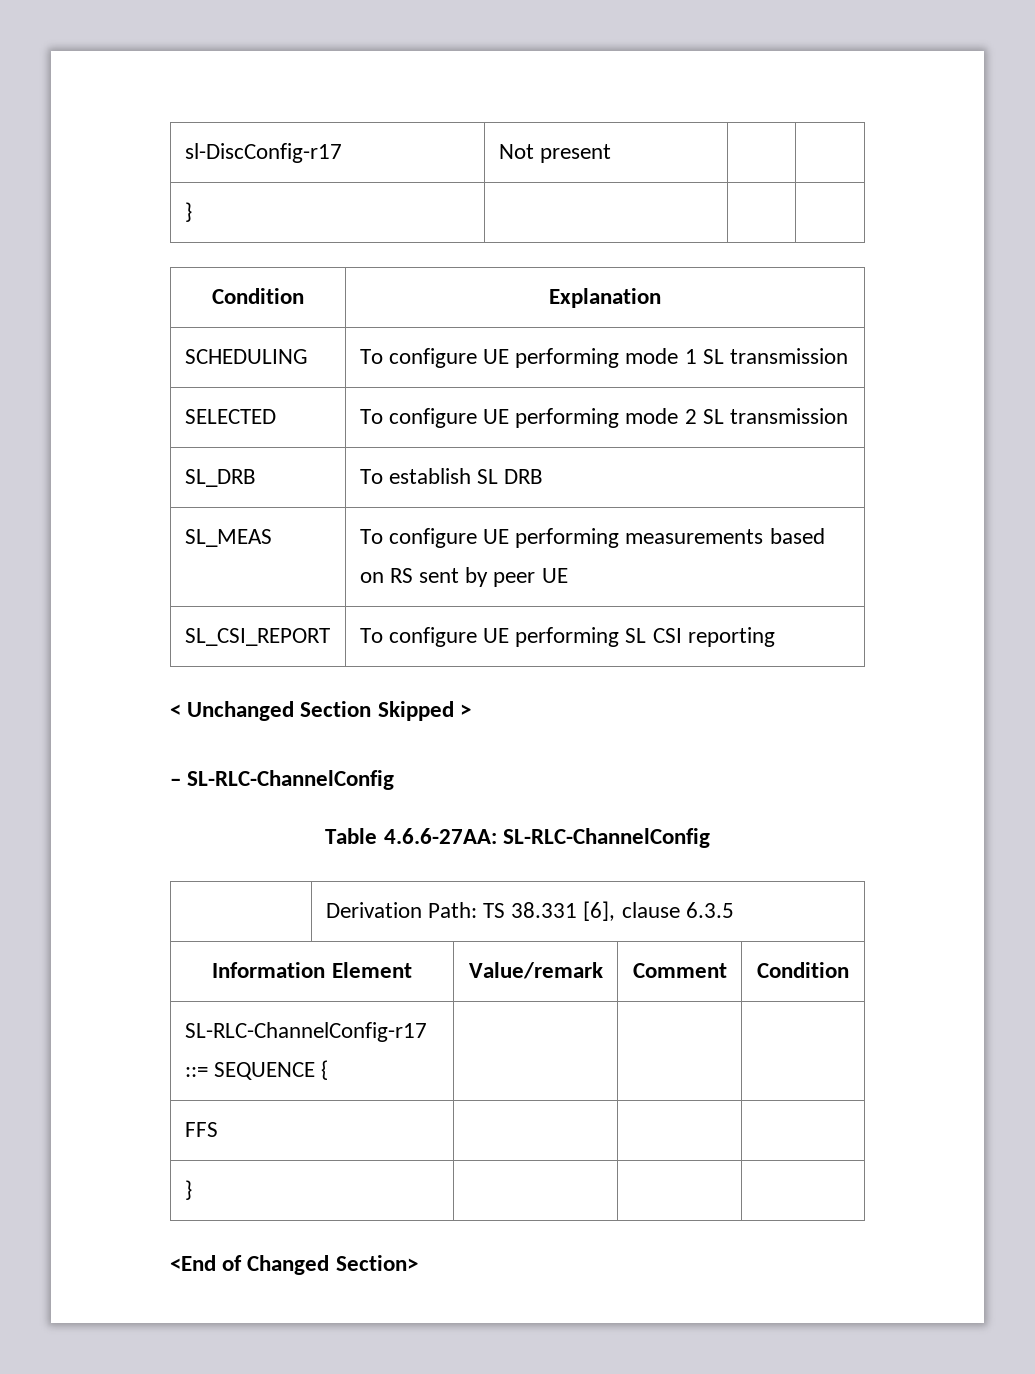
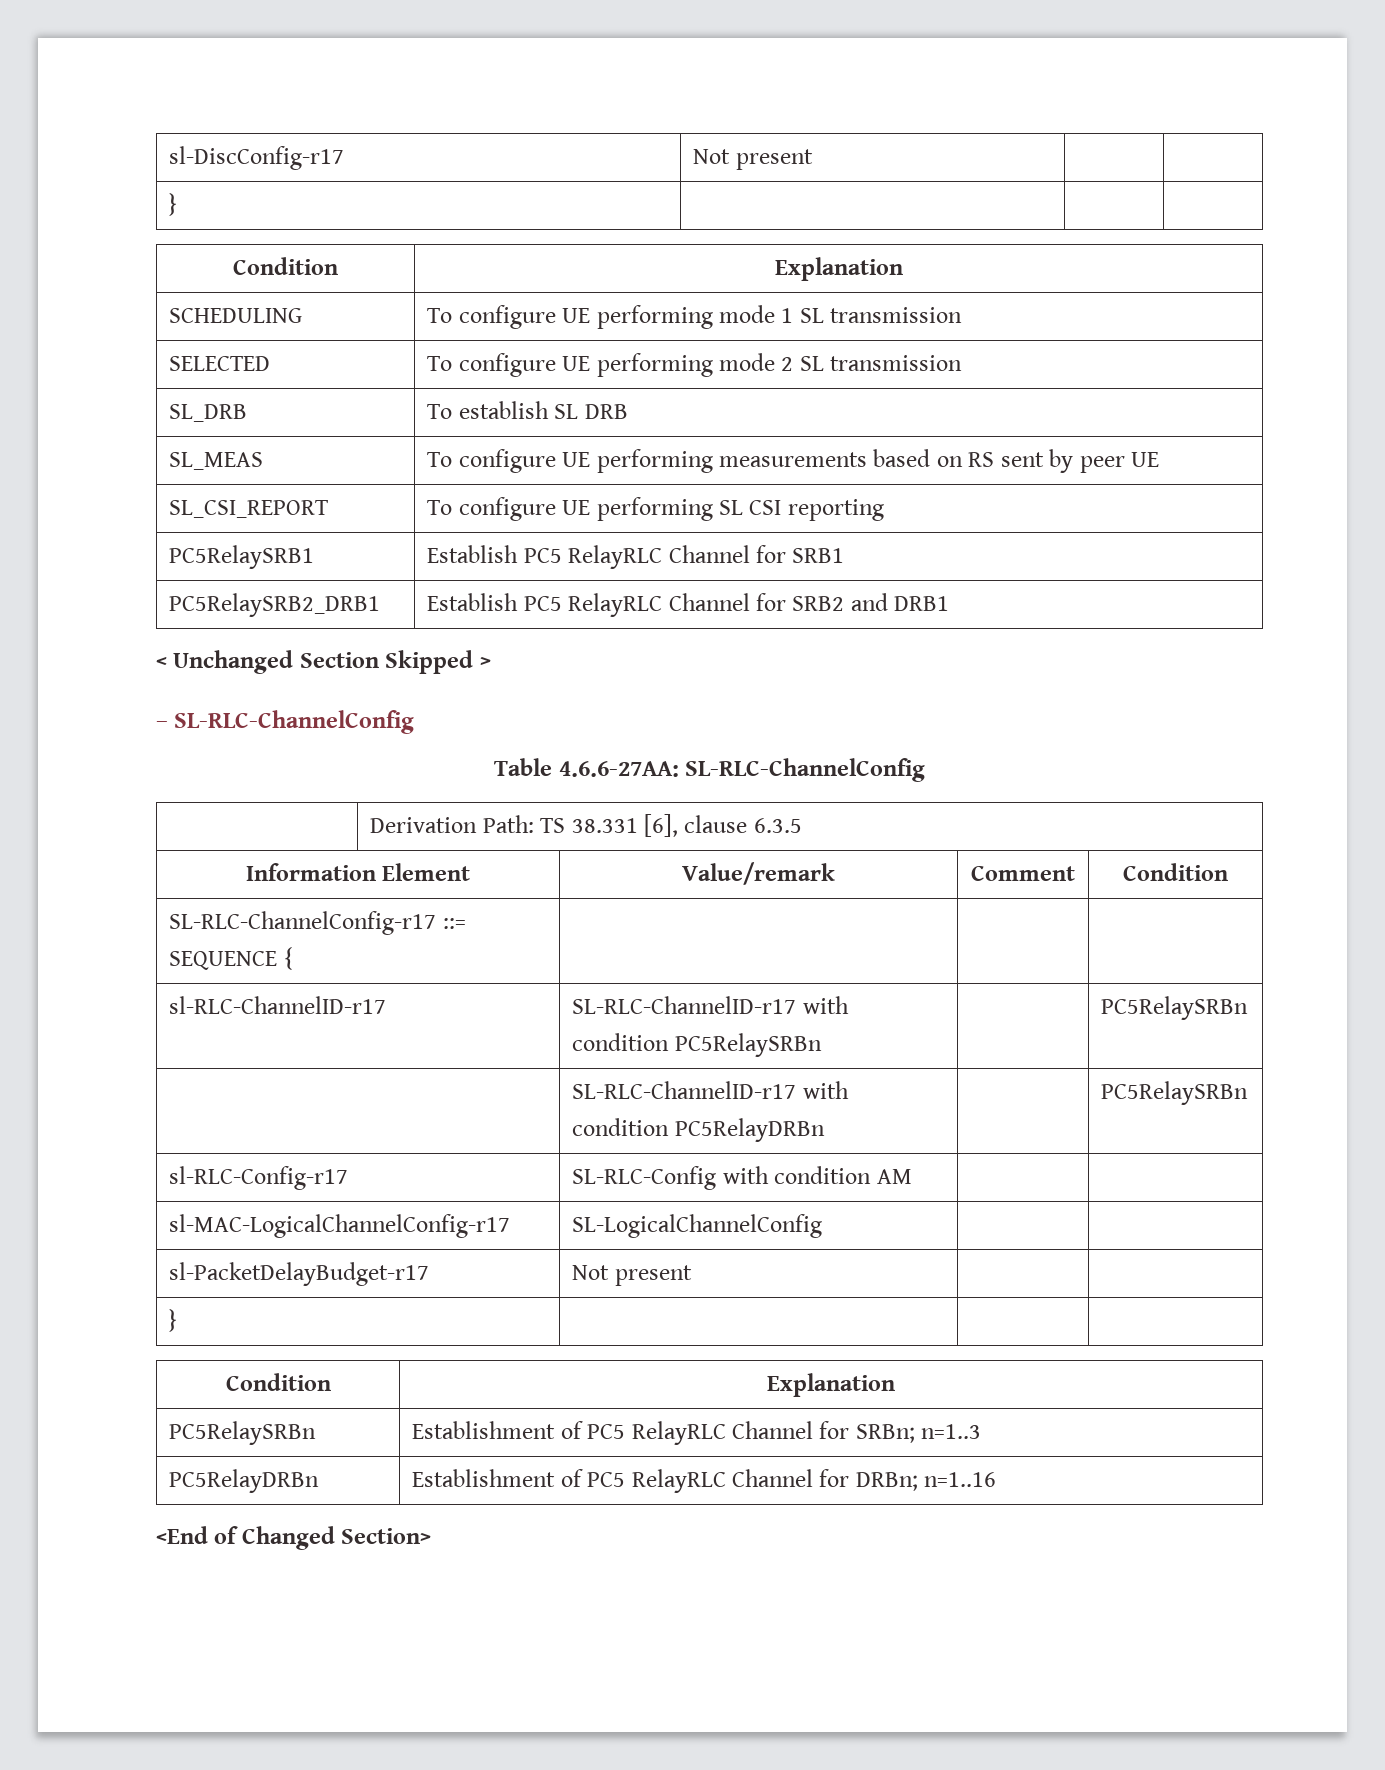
(775, 637) none -> [169,545,315,569] [427,545,845,569] [169,593,381,617] [427,593,950,617] // PC5RelaySRB1 | Establish PC5 RelayRLC Channel for SRB1 // PC5RelaySRB2_DRB1 | Establish PC5 RelayRLC Channel for SRB2 and DRB1
[184,1122,218,1137] [184,1180,192,1200] FFS | | | // } | | | -> [169,996,387,1014] [572,996,849,1014] [572,1033,822,1057] [1101,996,1249,1020] [572,1081,849,1099] [572,1118,825,1142] [1101,1081,1249,1105] [169,1166,349,1190] [572,1166,912,1190] [169,1214,511,1238] [572,1214,823,1238] [169,1262,430,1286] [572,1265,692,1286] [169,1309,178,1332] [225,1373,331,1391] [767,1373,895,1397] [169,1421,317,1445] [412,1421,982,1445] [169,1469,320,1493] [412,1469,997,1493] sl-RLC-ChannelID-r17 | SL-RLC-ChannelID-r17 with condition PC5RelaySRBn | | PC5RelaySRBn // | SL-RLC-ChannelID-r17 with condition PC5RelayDRBn | | PC5RelaySRBn // sl-RLC-Config-r17 | SL-RLC-Config with condition AM | | // sl-MAC-LogicalChannelConfig-r17 | SL-LogicalChannelConfig | | // sl-PacketDelayBudget-r17 | Not present | | // } | | | // Condition | Explanation // PC5RelaySRBn | Establishment of PC5 RelayRLC Channel for SRBn; n=1..3 // PC5RelayDRBn | Establishment of PC5 RelayRLC Channel for DRBn; n=1..16

